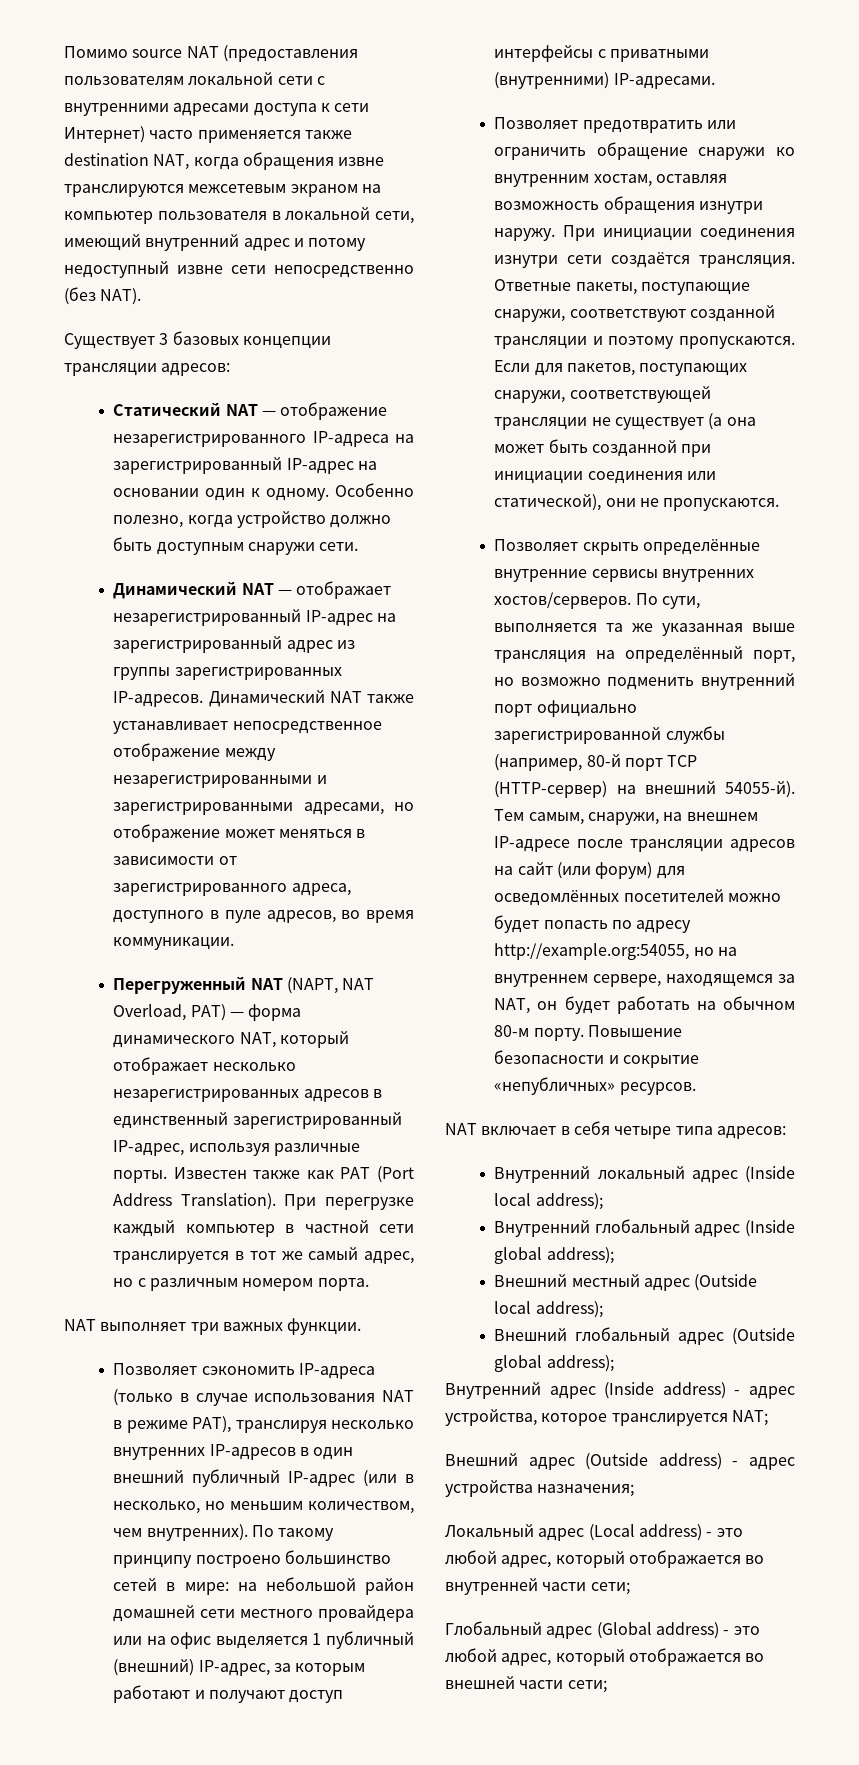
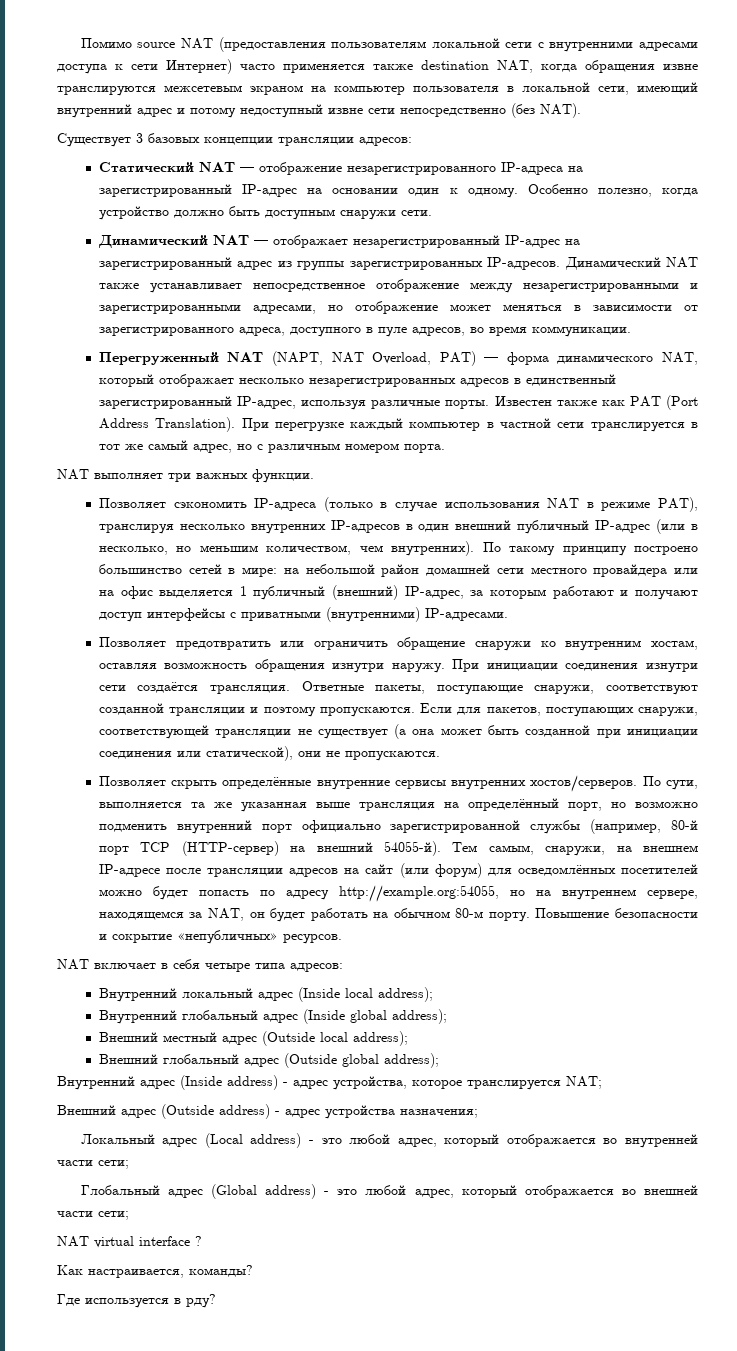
(607, 1686) none -> [57,1236,202,1248] [57,1265,253,1278] [57,1294,216,1308] // NAT virtual interface ? // Как настраивается, команды? // Где используется в рду?

